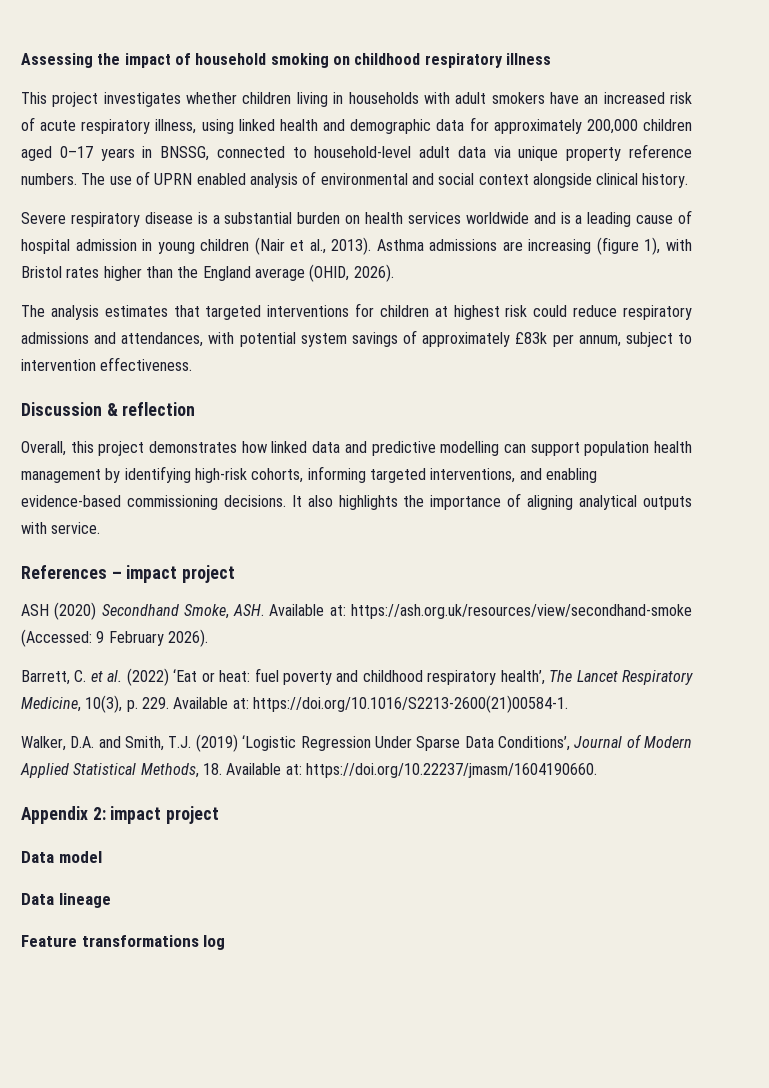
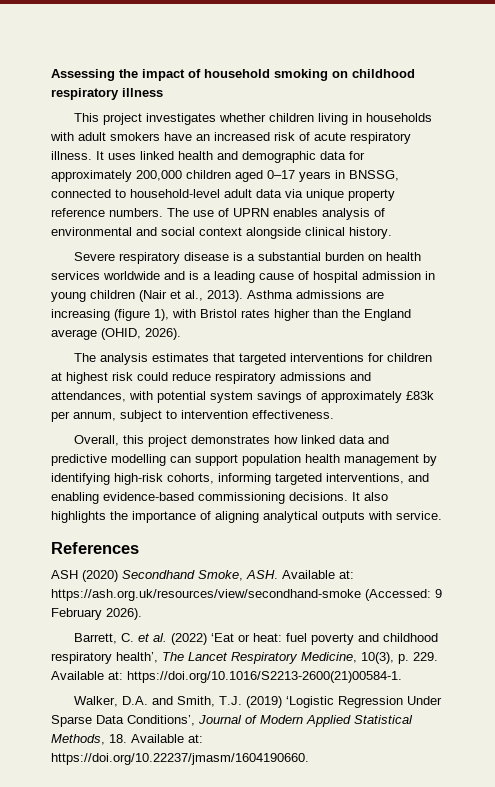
[155,119,234,134] illness, using -> [51,151,136,160] illness. It uses
[196,173,246,185] enabled -> [273,208,318,217] enables
[21,402,196,416] // Discussion & reflection -> (334, 414) none
[111,565,236,583] – impact project -> (139, 548) none
[21,806,220,824] [21,851,102,863] [21,893,111,908] [21,935,226,950] // Appendix 2: impact project // Data model // Data lineage // Feature transformations log -> (309, 759) none

